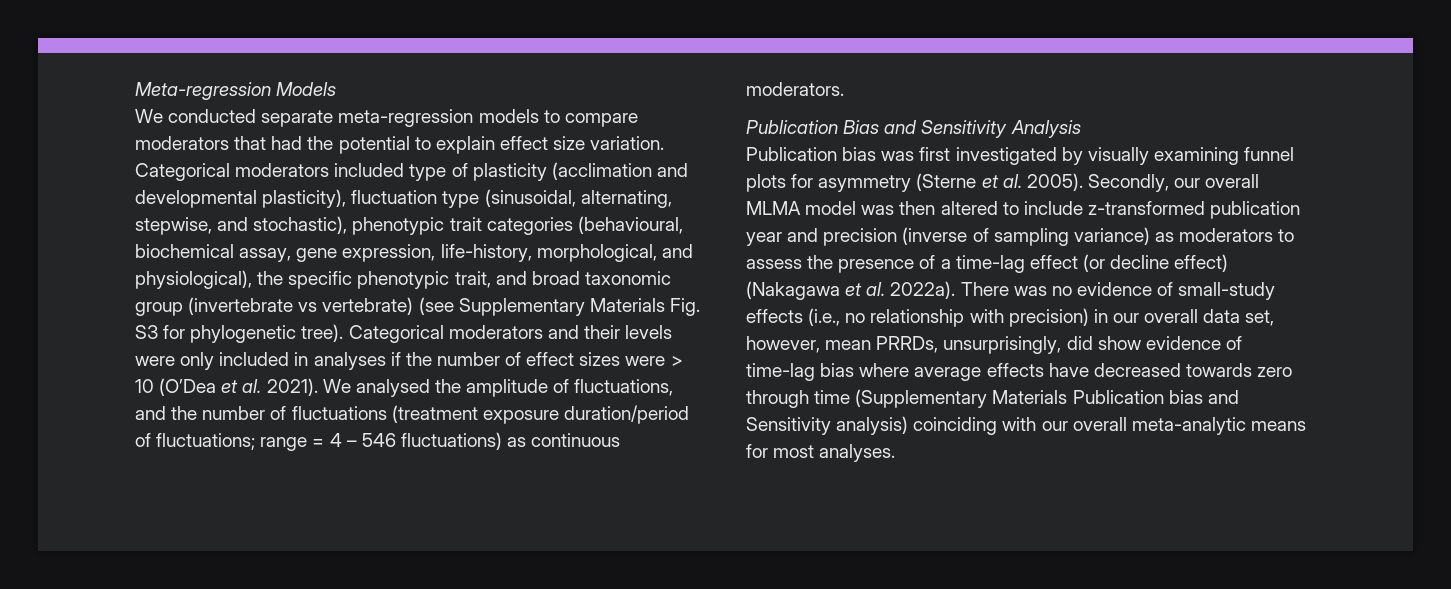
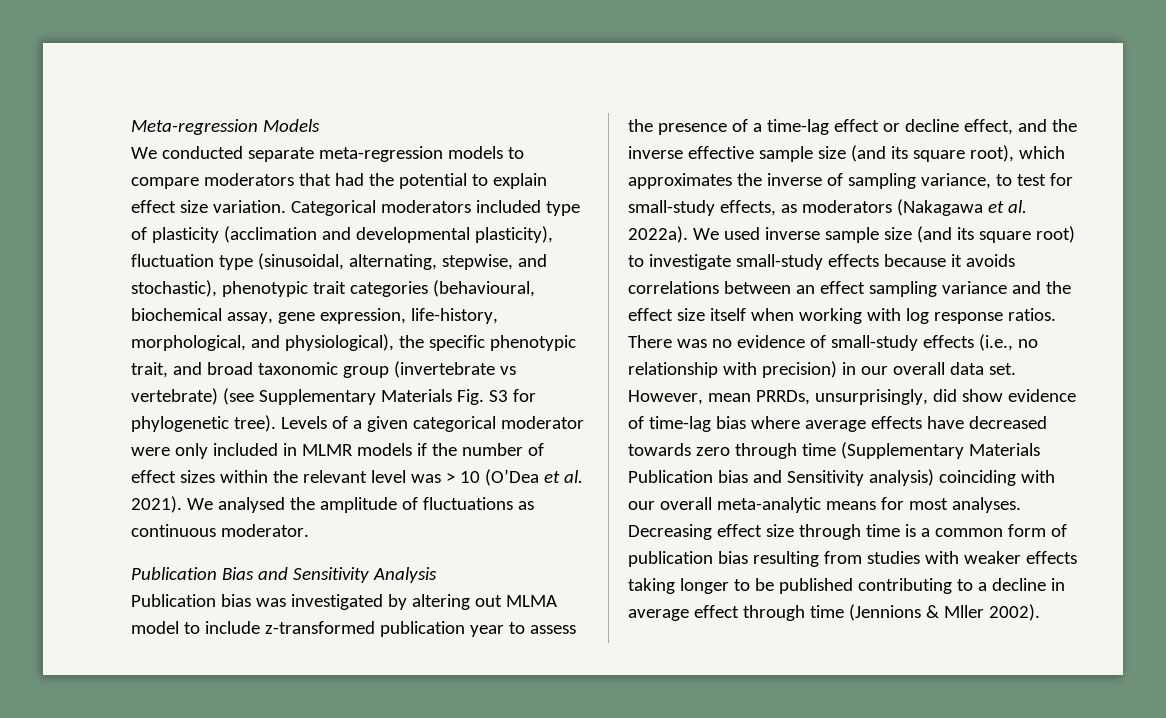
[348,325,673,343] Categorical moderators and their levels -> [280,416,584,432] Levels of a given categorical moderator
[313,352,386,370] analyses -> [301,443,412,456] MLMR models
[625,356,666,366] were -> [219,470,441,483] within the relevant level was
[574,379,674,396] [135,405,689,424] [135,432,502,451] fluctuations, and the number of fluctuations (treatment exposure duration/period of fluctuations; range = 4 – 546 fluctuations) -> [422,497,513,510] fluctuations
[746,82,844,96] moderators. -> [220,524,309,537] moderator.
[919,147,951,161] first -> (286, 602) none
[1087,147,1295,165] [746,173,1260,192] [746,201,998,215] visually examining funnel plots for asymmetry (Sterne et al. 2005). Secondly, our overall MLMA model was then altered -> [411,594,557,610] [131,621,179,634] altering out MLMA model
[787,227,1274,246] and precision (inverse of sampling variance) as moderators -> (504, 631) none
[1082,254,1229,272] [746,281,956,300] (or decline effect) (Nakagawa et al. 2022a). -> [882,119,1077,135] [628,145,1065,162] [628,173,1073,189] [628,199,1027,216] [628,226,1075,243] [628,254,1015,270] [628,281,1071,297] [628,308,1056,324] or decline effect, and the inverse effective sample size (and its square root), which approximates the inverse of sampling variance, to test for small-study effects, as moderators (Nakagawa et al. 2022a). We used inverse sample size (and its square root) to investigate small-study effects because it avoids correlations between an effect sampling variance and the effect size itself when working with log response ratios.
[1245,310,1275,326] [746,336,820,353] set, however, -> [988,363,1016,375] [628,390,703,405] set. However,
(896, 453) none -> [628,524,1067,540] [628,551,1077,567] [628,578,1065,594] [628,604,1040,621] Decreasing effect size through time is a common form of publication bias resulting from studies with weaker effects taking longer to be published contributing to a decline in average effect through time (Jennions & Mller 2002).

